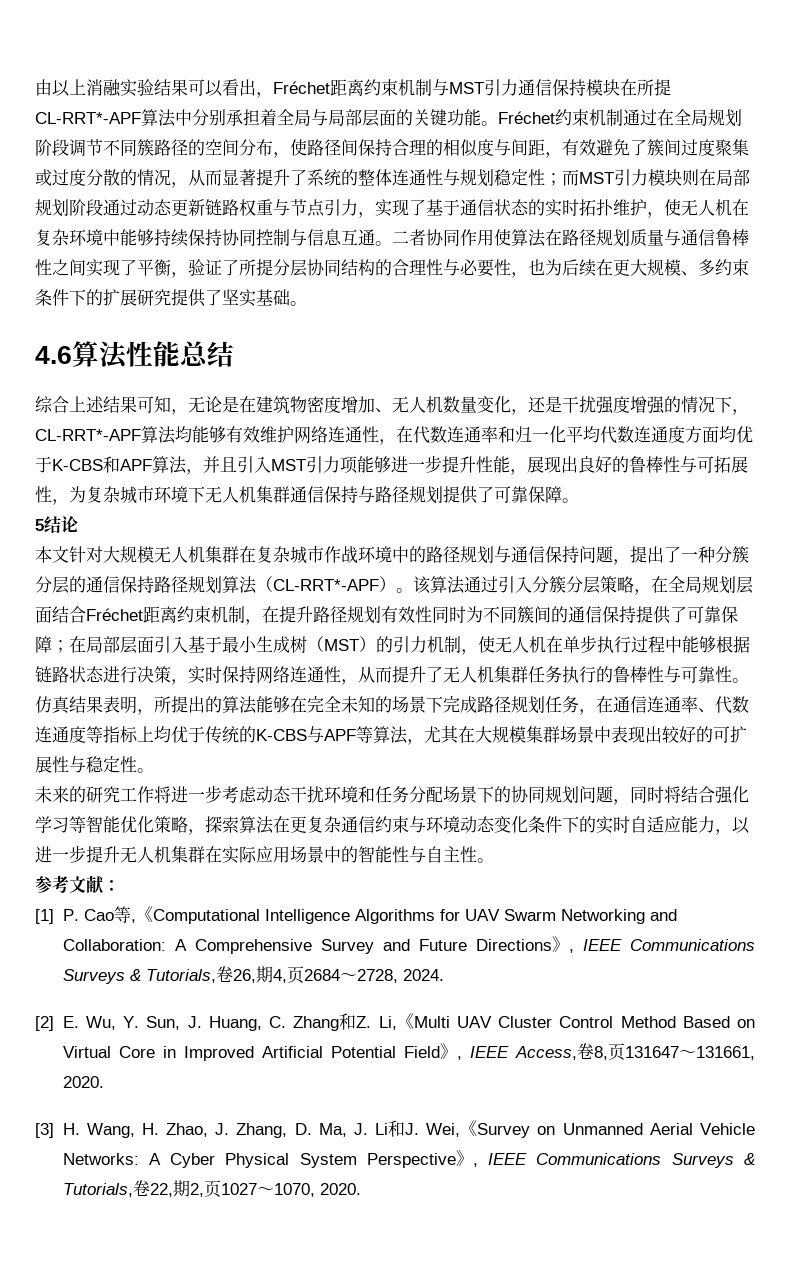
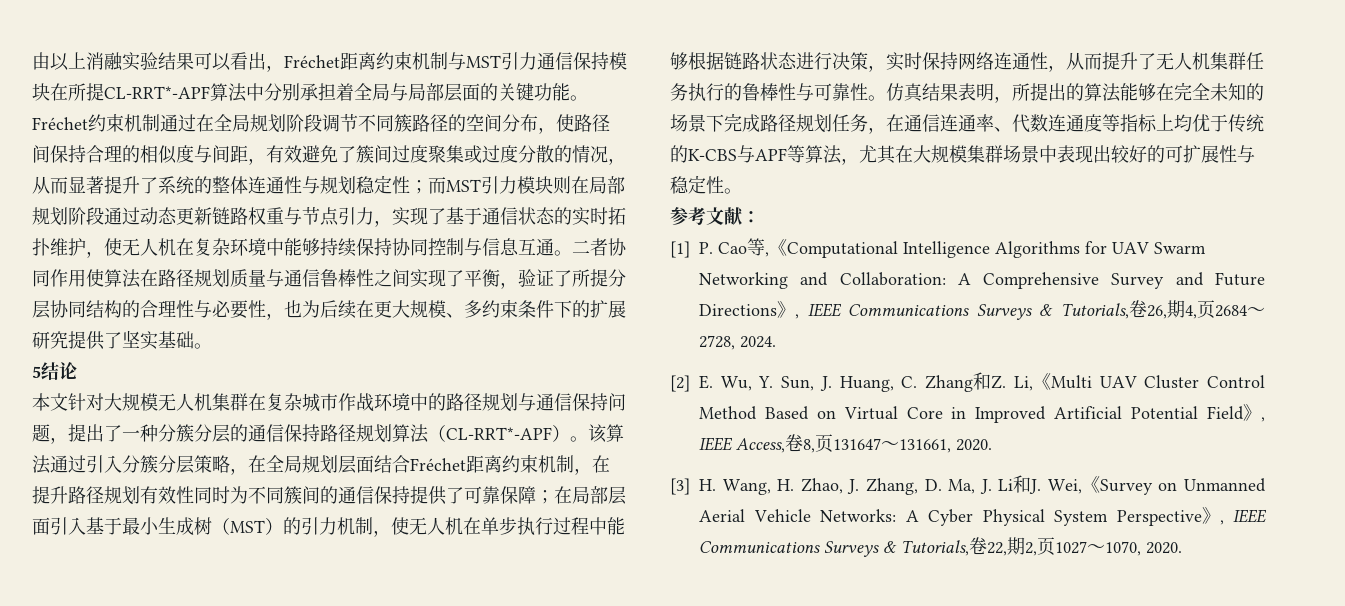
[35,341,234,369] [35,396,749,415] [35,426,753,445] [35,455,748,475] [35,486,579,505] // 4.6算法性能总结 // 综合上述结果可知，无论是在建筑物密度增加、无人机数量变化，还是干扰强度增强的情况下，CL-RRT*-APF算法均能够有效维护网络连通性，在代数连通率和归一化平均代数连通度方面均优于K-CBS和APF算法，并且引入MST引力项能够进一步提升性能，展现出良好的鲁棒性与可拓展性，为复杂城市环境下无人机集群通信保持与路径规划提供了可靠保障。 -> (212, 346) none
[35,785,749,805] [35,816,750,835] [35,845,494,864] // 未来的研究工作将进一步考虑动态干扰环境和任务分配场景下的协同规划问题，同时将结合强化学习等智能优化策略，探索算法在更复杂通信约束与环境动态变化条件下的实时自适应能力，以进一步提升无人机集群在实际应用场景中的智能性与自主性。 -> (742, 191) none

